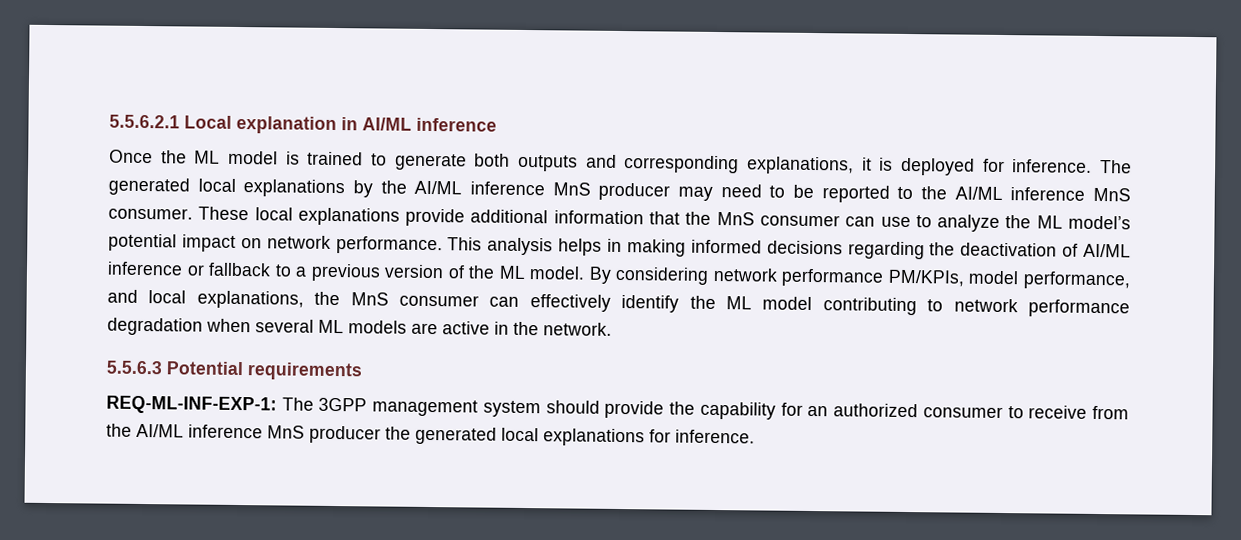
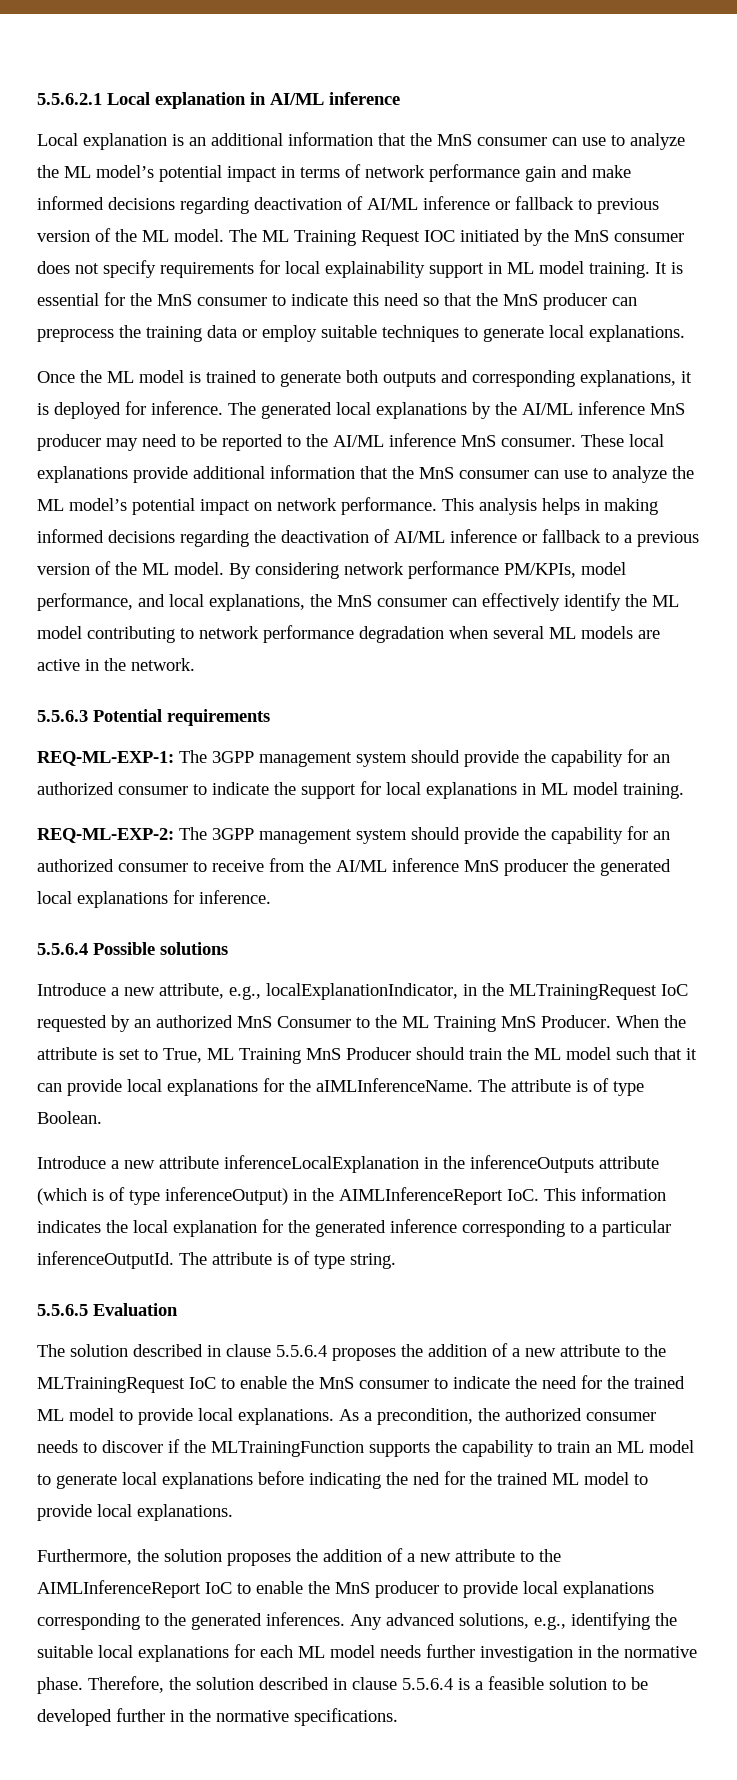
(497, 124) none -> [37,132,685,150] [37,164,631,182] [37,196,659,214] [37,228,684,246] [37,260,683,278] [37,292,637,310] [37,325,685,342] // Local explanation is an additional information that the MnS consumer can use to analyze the ML model’s potential impact in terms of network performance gain and make informed decisions regarding deactivation of AI/ML inference or fallback to previous version of the ML model. The ML Training Request IOC initiated by the MnS consumer does not specify requirements for local explainability support in ML model training. It is essential for the MnS consumer to indicate this need so that the MnS producer can preprocess the training data or employ suitable techniques to generate local explanations.
[106,395,277,415] REQ-ML-INF-EXP-1: -> [37,749,670,767] [37,781,684,799] [37,828,174,843] REQ-ML-EXP-1: The 3GPP management system should provide the capability for an authorized consumer to indicate the support for local explanations in ML model training. // REQ-ML-EXP-2:
(755, 436) none -> [37,942,228,955] [37,983,688,1000] [37,1015,686,1032] [37,1047,697,1064] [37,1078,644,1096] [37,1111,102,1124] [37,1155,659,1173] [37,1187,666,1205] [37,1219,671,1237] [37,1251,396,1269] [37,1303,178,1316] [37,1343,666,1361] [37,1375,685,1393] [37,1408,656,1425] [37,1439,694,1457] [37,1471,648,1489] [37,1504,233,1521] [37,1548,561,1566] [37,1580,654,1598] [37,1612,677,1630] [37,1644,697,1662] [37,1676,648,1694] [37,1708,398,1726] // 5.5.6.4 Possible solutions // Introduce a new attribute, e.g., localExplanationIndicator, in the MLTrainingRequest IoC requested by an authorized MnS Consumer to the ML Training MnS Producer. When the attribute is set to True, ML Training MnS Producer should train the ML model such that it can provide local explanations for the aIMLInferenceName. The attribute is of type Boolean. // Introduce a new attribute inferenceLocalExplanation in the inferenceOutputs attribute (which is of type inferenceOutput) in the AIMLInferenceReport IoC. This information indicates the local explanation for the generated inference corresponding to a particular inferenceOutputId. The attribute is of type string. // 5.5.6.5 Evaluation // The solution described in clause 5.5.6.4 proposes the addition of a new attribute to the MLTrainingRequest IoC to enable the MnS consumer to indicate the need for the trained ML model to provide local explanations. As a precondition, the authorized consumer needs to discover if the MLTrainingFunction supports the capability to train an ML model to generate local explanations before indicating the ned for the trained ML model to provide local explanations. // Furthermore, the solution proposes the addition of a new attribute to the AIMLInferenceReport IoC to enable the MnS producer to provide local explanations corresponding to the generated inferences. Any advanced solutions, e.g., identifying the suitable local explanations for each ML model needs further investigation in the normative phase. Therefore, the solution described in clause 5.5.6.4 is a feasible solution to be developed further in the normative specifications.

